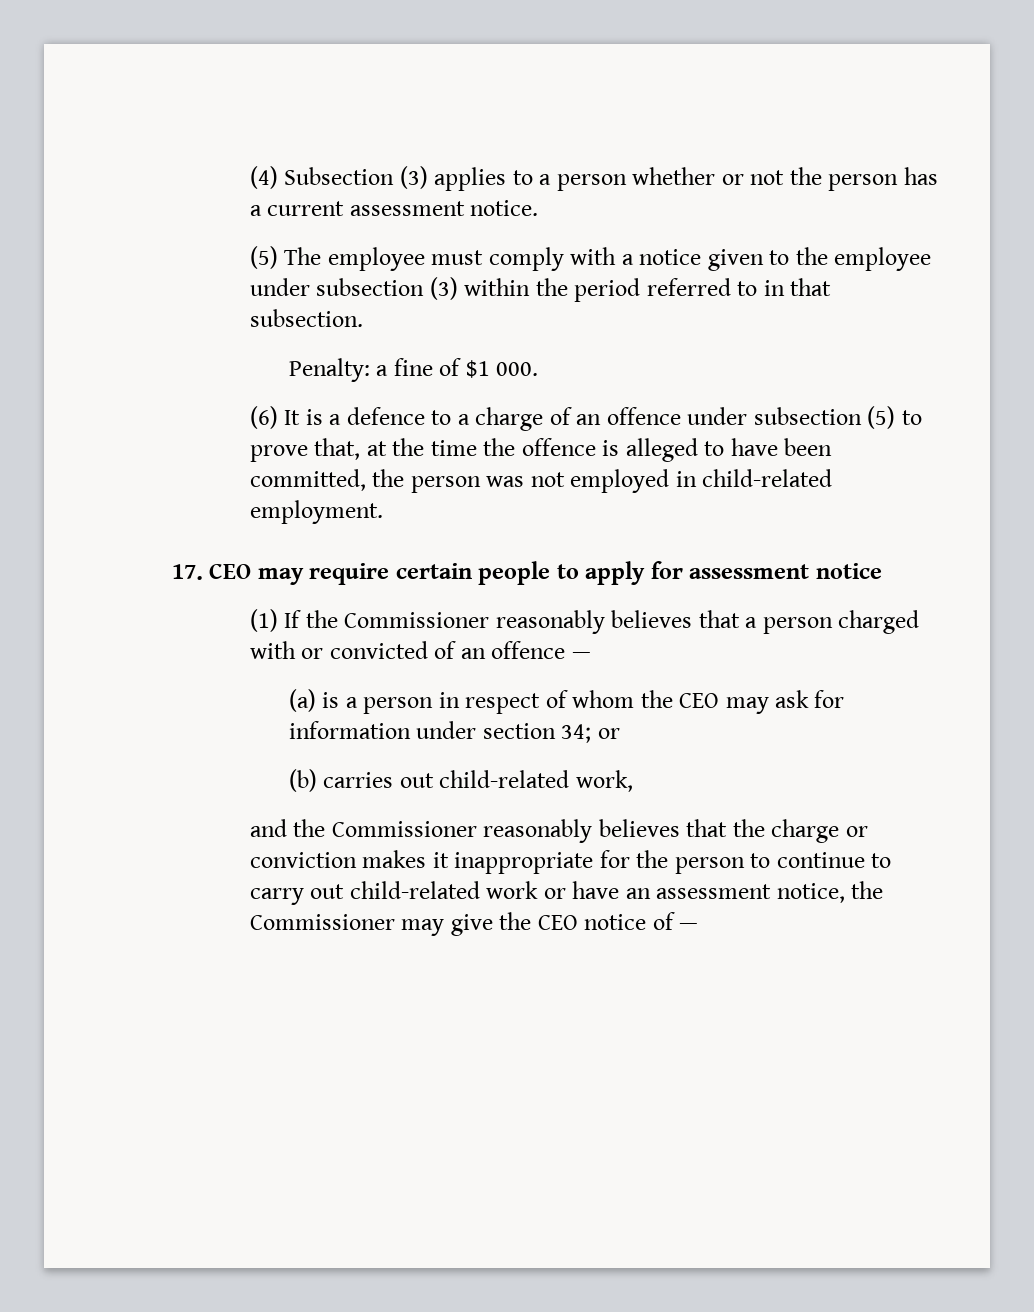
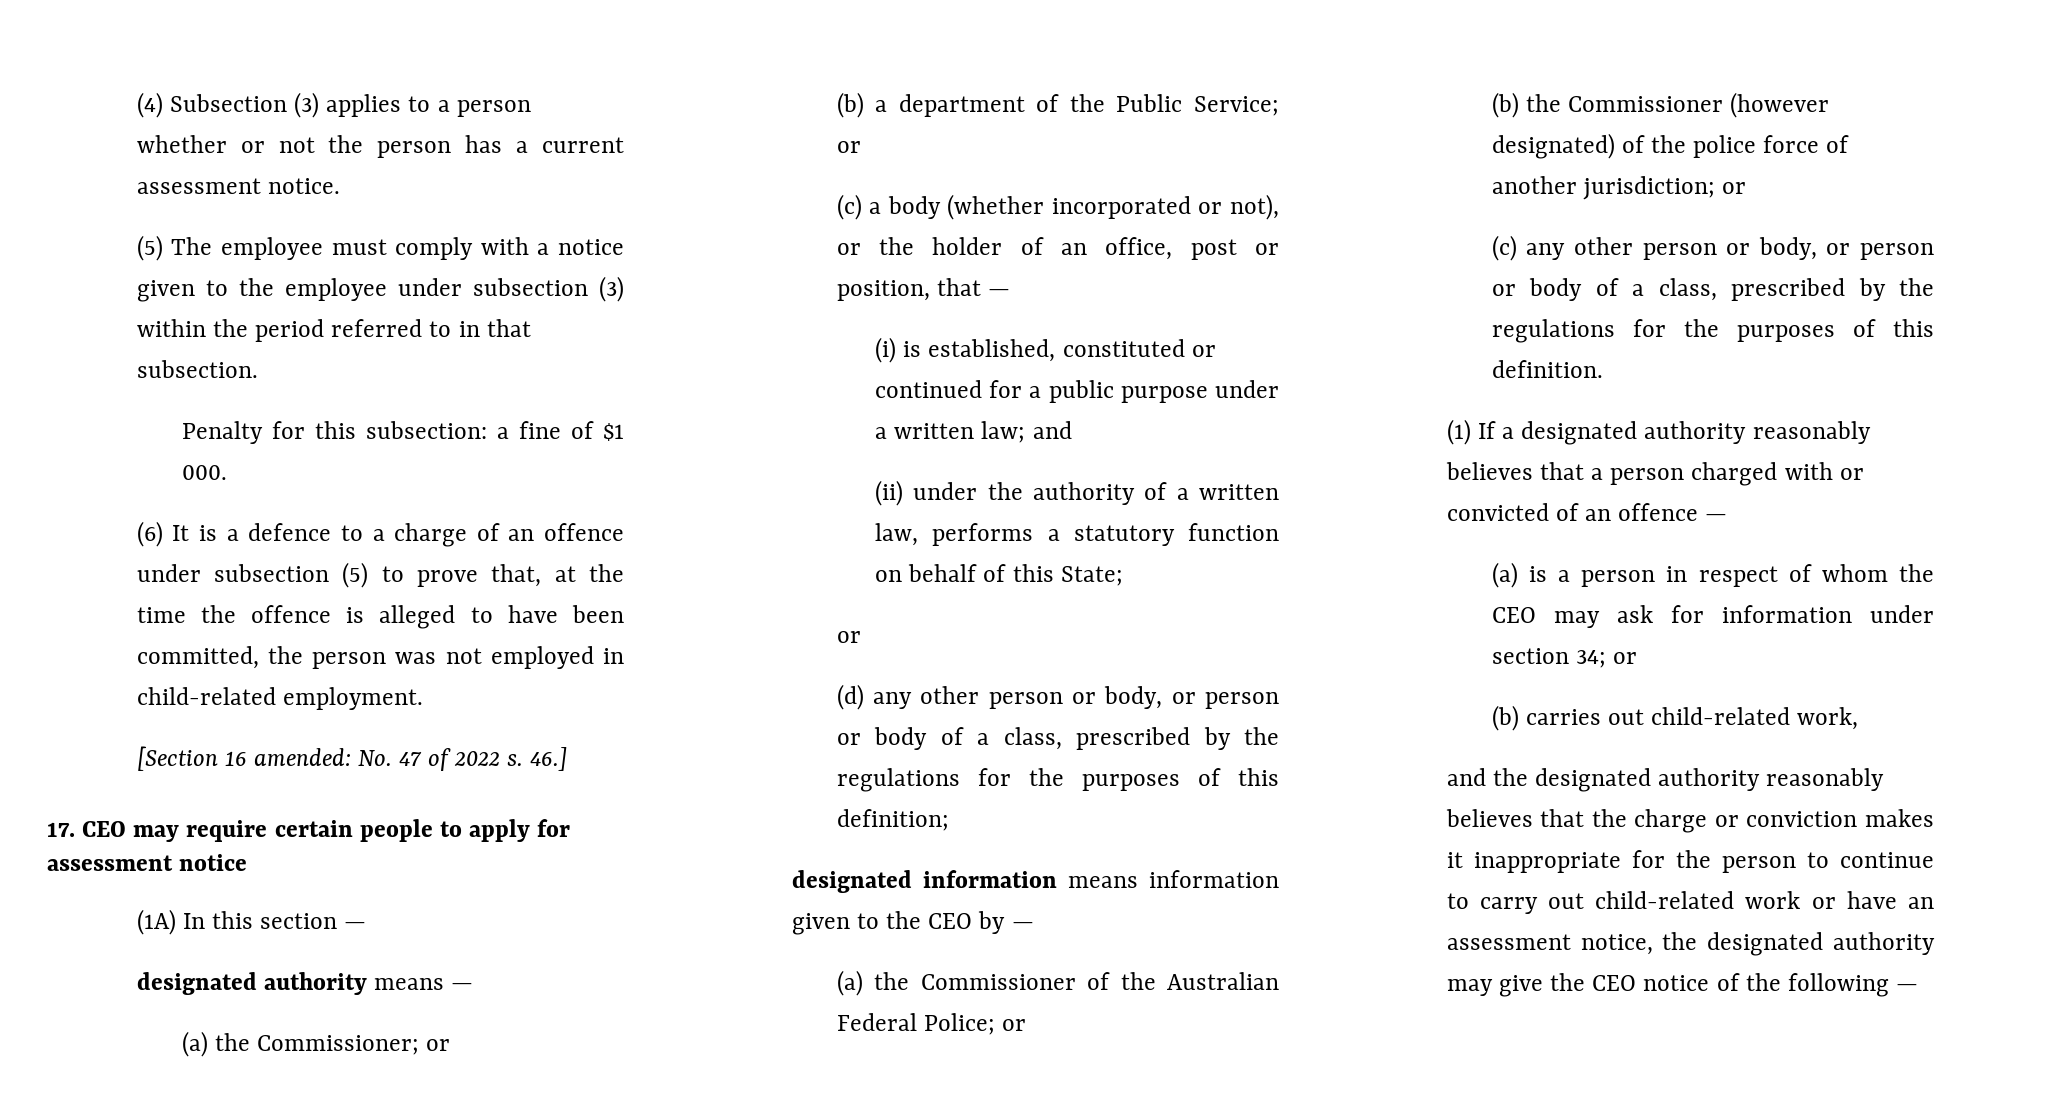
[288,358,370,382] Penalty: -> [181,421,487,444] Penalty for this subsection:
(383, 512) none -> [136,746,568,771] // [Section 16 amended: No. 47 of 2022 s. 46.]
(882, 571) none -> [136,909,367,935] [136,972,474,995] [181,1031,451,1057] [836,92,1279,118] [836,141,861,153] [836,194,1279,220] [836,237,1279,260] [836,278,1010,301] [875,337,1216,363] [875,380,1279,403] [875,421,1072,443] [875,480,1279,506] [875,523,1279,546] [875,564,1123,586] [836,631,861,643] [836,684,1279,710] [836,727,1279,750] [836,768,1279,792] [836,809,949,831] [791,870,1279,893] [791,911,1034,935] [836,970,1279,996] [836,1013,1026,1035] [1491,92,1830,118] [1491,133,1850,159] [1491,176,1746,200] [1491,235,1934,261] [1491,278,1934,301] [1491,319,1934,343] [1491,360,1603,378] // (1A) In this section — // designated authority means — // (a) the Commissioner; or // (b) a department of the Public Service; or // (c) a body (whether incorporated or not), or the holder of an office, post or position, that — // (i) is established, constituted or continued for a public purpose under a written law; and // (ii) under the authority of a written law, performs a statutory function on behalf of this State; // or // (d) any other person or body, or person or body of a class, prescribed by the regulations for the purposes of this definition; // designated information means information given to the CEO by — // (a) the Commissioner of the Australian Federal Police; or // (b) the Commissioner (however designated) of the police force of another jurisdiction; or // (c) any other person or body, or person or body of a class, prescribed by the regulations for the purposes of this definition.
[305,610,490,628] the Commissioner -> [1502,421,1747,445] a designated authority
[331,821,477,837] Commissioner -> [1535,768,1761,792] designated authority
[249,914,395,930] Commissioner -> [1707,932,1935,956] designated authority
(675, 921) none -> [1745,973,1889,997] the following

